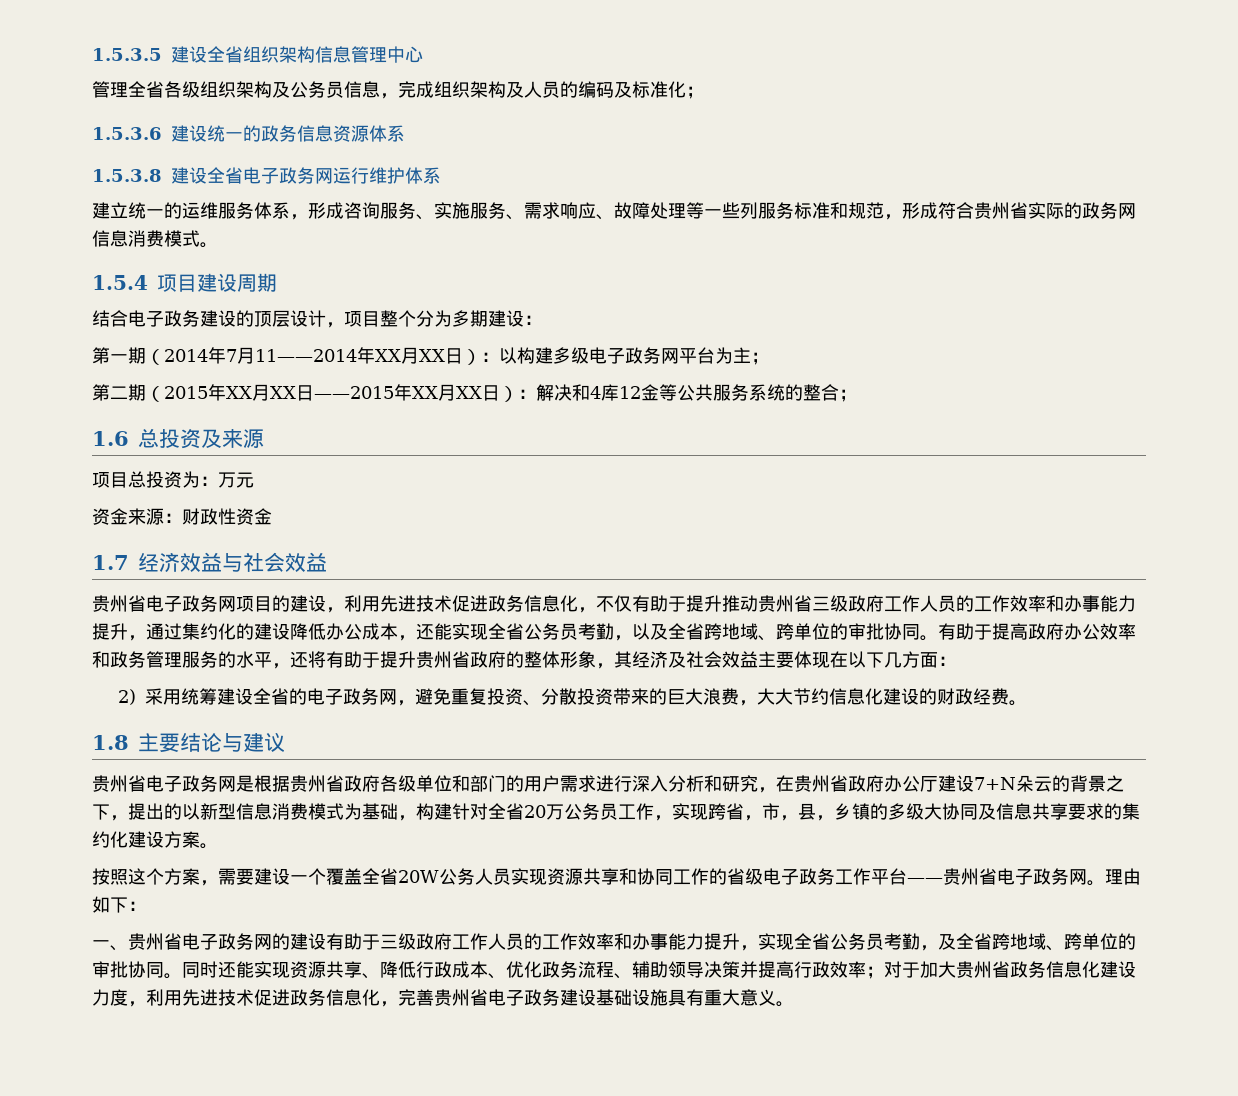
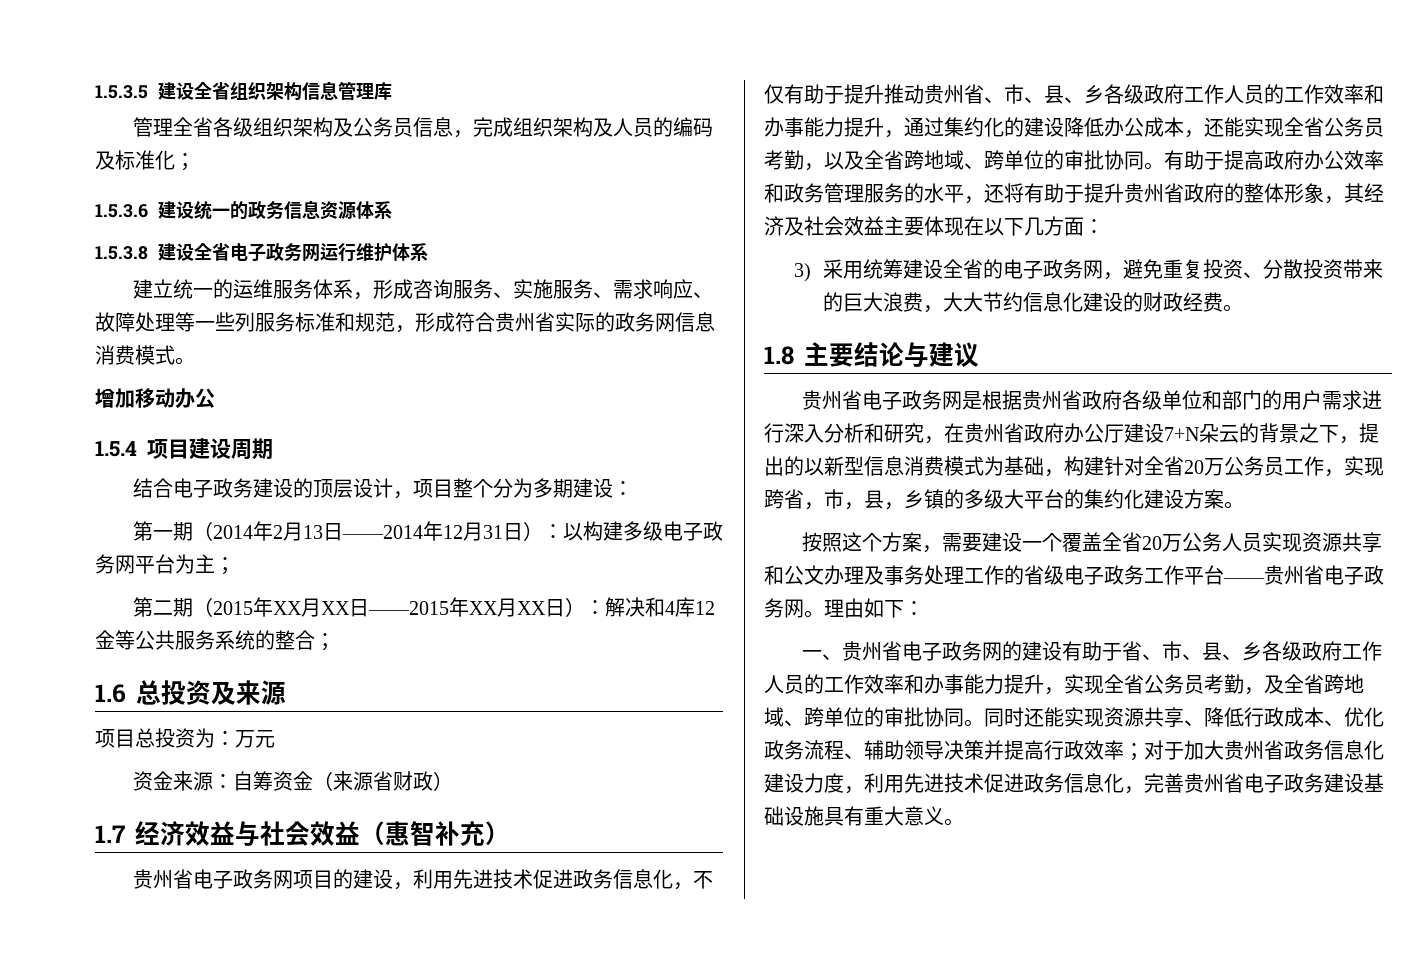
[387,46,423,63] 中心 -> [374,82,392,100] 库
(218, 245) none -> [95,388,215,409] // 增加移动办公
[226,347,445,364] 7月11——2014年XX月XX -> [272,521,503,541] 2月13日——2014年12月31
[182,508,272,525] 财政性资金 -> [232,771,453,791] 自筹资金（来源省财政）
(327, 562) none -> [360,821,510,846] （惠智补充）
[812,596,830,611] 三 -> [984,84,1124,104] 、市、县、乡各
[117,689,136,705] 2) -> [793,263,811,282] 3)
[942,803,1104,820] 协同及信息共享要求 -> [1024,489,1064,509] 平台
[398,870,439,883] 20W -> [1141,534,1182,552] 20万
[637,868,673,885] 协同 -> [784,565,964,585] 公文办理及事务处理
[380,934,398,949] 三 -> [1121,641,1282,661] 省、市、县、乡各

